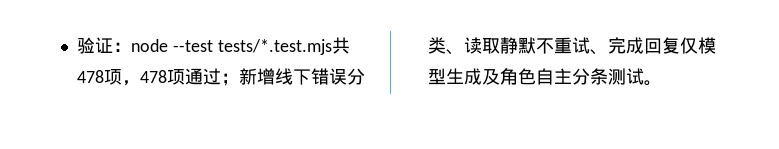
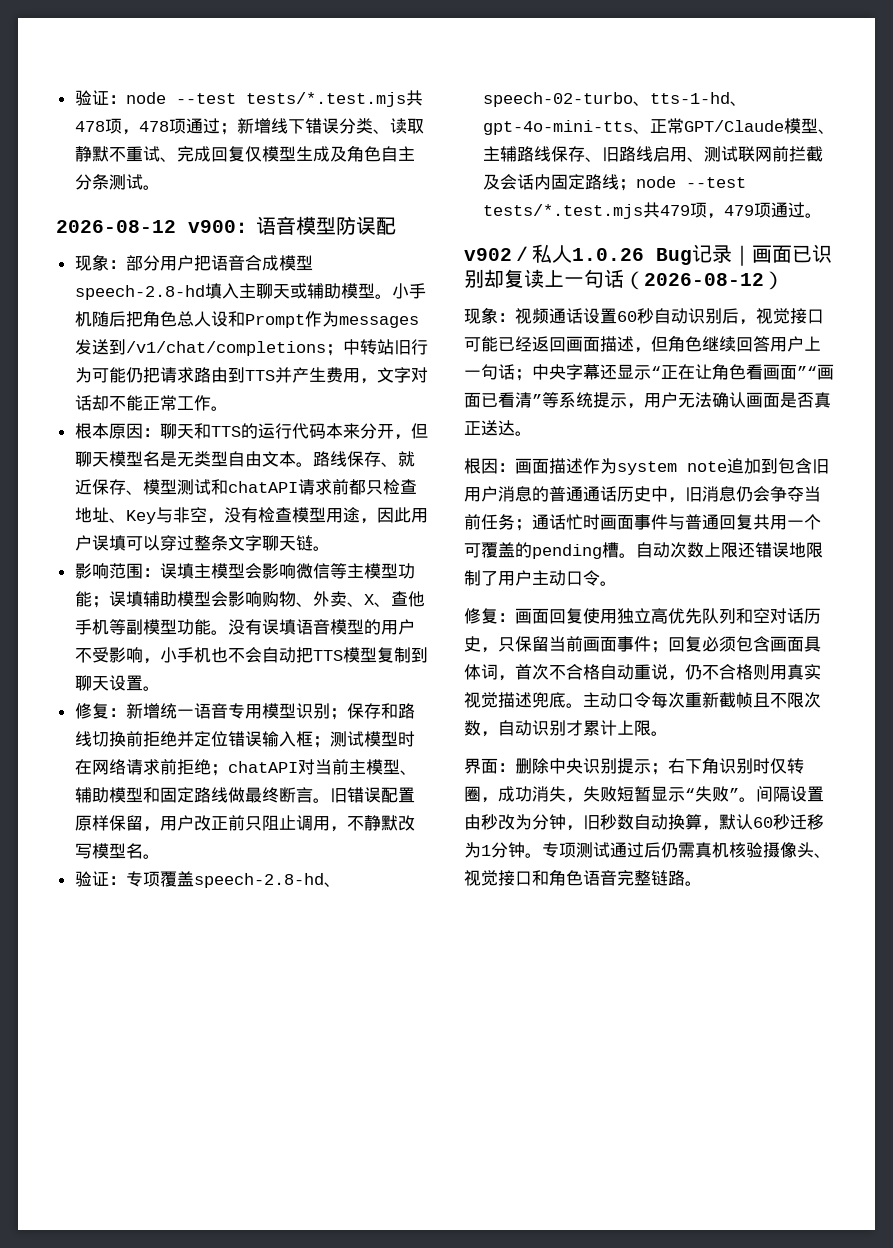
(662, 83) none -> [56,216,396,235] [74,254,313,271] [74,283,426,300] [74,310,419,328] [74,339,428,356] [74,367,428,384] [74,395,228,411] [74,423,428,440] [74,451,415,467] [74,479,417,495] [74,507,428,524] [74,535,330,551] [74,563,415,579] [74,591,425,608] [74,619,415,635] [74,647,428,664] [74,675,160,691] [74,703,415,720] [74,731,415,748] [74,759,417,776] [74,787,415,803] [74,815,415,832] [74,843,160,859] [74,871,341,888] [482,92,747,107] [482,118,835,135] [482,146,823,162] [482,174,746,191] [482,202,822,219] [464,244,832,266] [464,269,784,290] [464,307,824,325] [464,335,821,353] [464,363,834,381] [464,392,831,409] [464,420,532,436] [464,458,829,475] [464,486,821,503] [464,514,821,531] [464,542,823,559] [464,570,617,586] [464,608,821,624] [464,636,821,653] [464,664,821,681] [464,692,821,708] [464,720,668,737] [464,757,804,775] [464,786,824,803] [464,814,824,831] [464,842,831,858] [464,869,702,886] // 2026-08-12 v900：语音模型防误配 // 现象：部分用户把语音合成模型speech-2.8-hd填入主聊天或辅助模型。小手机随后把角色总人设和Prompt作为messages发送到/v1/chat/completions；中转站旧行为可能仍把请求路由到TTS并产生费用，文字对话却不能正常工作。 // 根本原因：聊天和TTS的运行代码本来分开，但聊天模型名是无类型自由文本。路线保存、就近保存、模型测试和chatAPI请求前都只检查地址、Key与非空，没有检查模型用途，因此用户误填可以穿过整条文字聊天链。 // 影响范围：误填主模型会影响微信等主模型功能；误填辅助模型会影响购物、外卖、X、查他手机等副模型功能。没有误填语音模型的用户不受影响，小手机也不会自动把TTS模型复制到聊天设置。 // 修复：新增统一语音专用模型识别；保存和路线切换前拒绝并定位错误输入框；测试模型时在网络请求前拒绝；chatAPI对当前主模型、辅助模型和固定路线做最终断言。旧错误配置原样保留，用户改正前只阻止调用，不静默改写模型名。 // 验证：专项覆盖speech-2.8-hd、speech-02-turbo、tts-1-hd、gpt-4o-mini-tts、正常GPT/Claude模型、主辅路线保存、旧路线启用、测试联网前拦截及会话内固定路线；node --test tests/*.test.mjs共479项，479项通过。 // v902／私人1.0.26 Bug记录｜画面已识别却复读上一句话（2026-08-12） // 现象：视频通话设置60秒自动识别后，视觉接口可能已经返回画面描述，但角色继续回答用户上一句话；中央字幕还显示“正在让角色看画面”“画面已看清”等系统提示，用户无法确认画面是否真正送达。 // 根因：画面描述作为system note追加到包含旧用户消息的普通通话历史中，旧消息仍会争夺当前任务；通话忙时画面事件与普通回复共用一个可覆盖的pending槽。自动次数上限还错误地限制了用户主动口令。 // 修复：画面回复使用独立高优先队列和空对话历史，只保留当前画面事件；回复必须包含画面具体词，首次不合格自动重说，仍不合格则用真实视觉描述兜底。主动口令每次重新截帧且不限次数，自动识别才累计上限。 // 界面：删除中央识别提示；右下角识别时仅转圈，成功消失，失败短暂显示“失败”。间隔设置由秒改为分钟，旧秒数自动换算，默认60秒迁移为1分钟。专项测试通过后仍需真机核验摄像头、视觉接口和角色语音完整链路。

